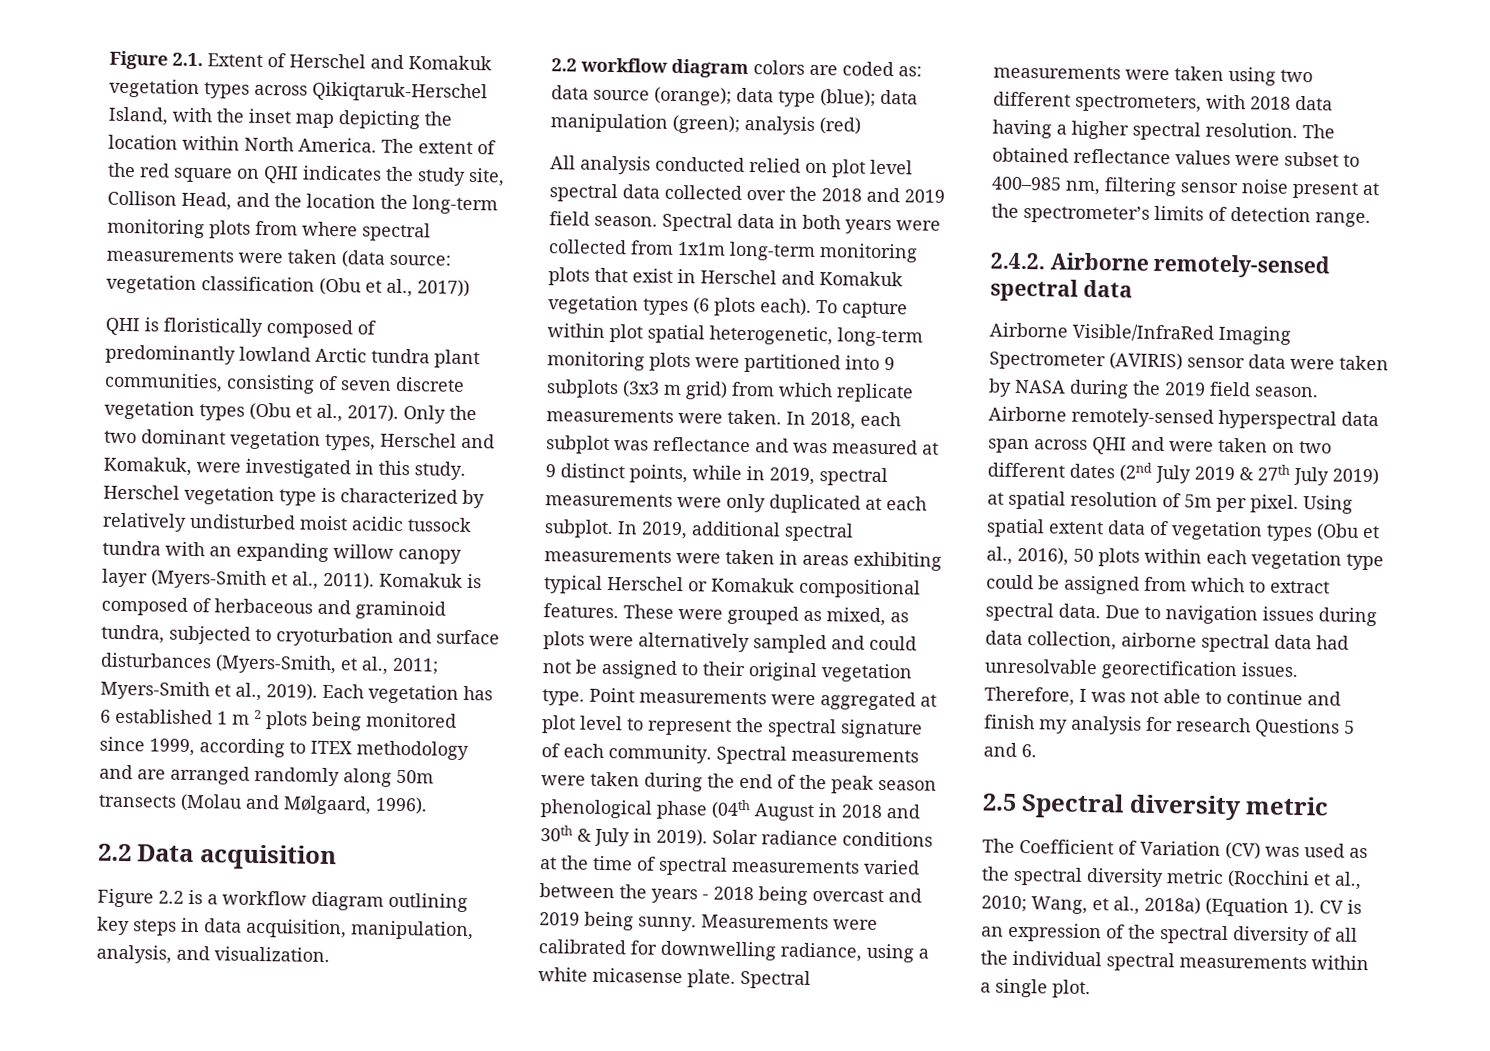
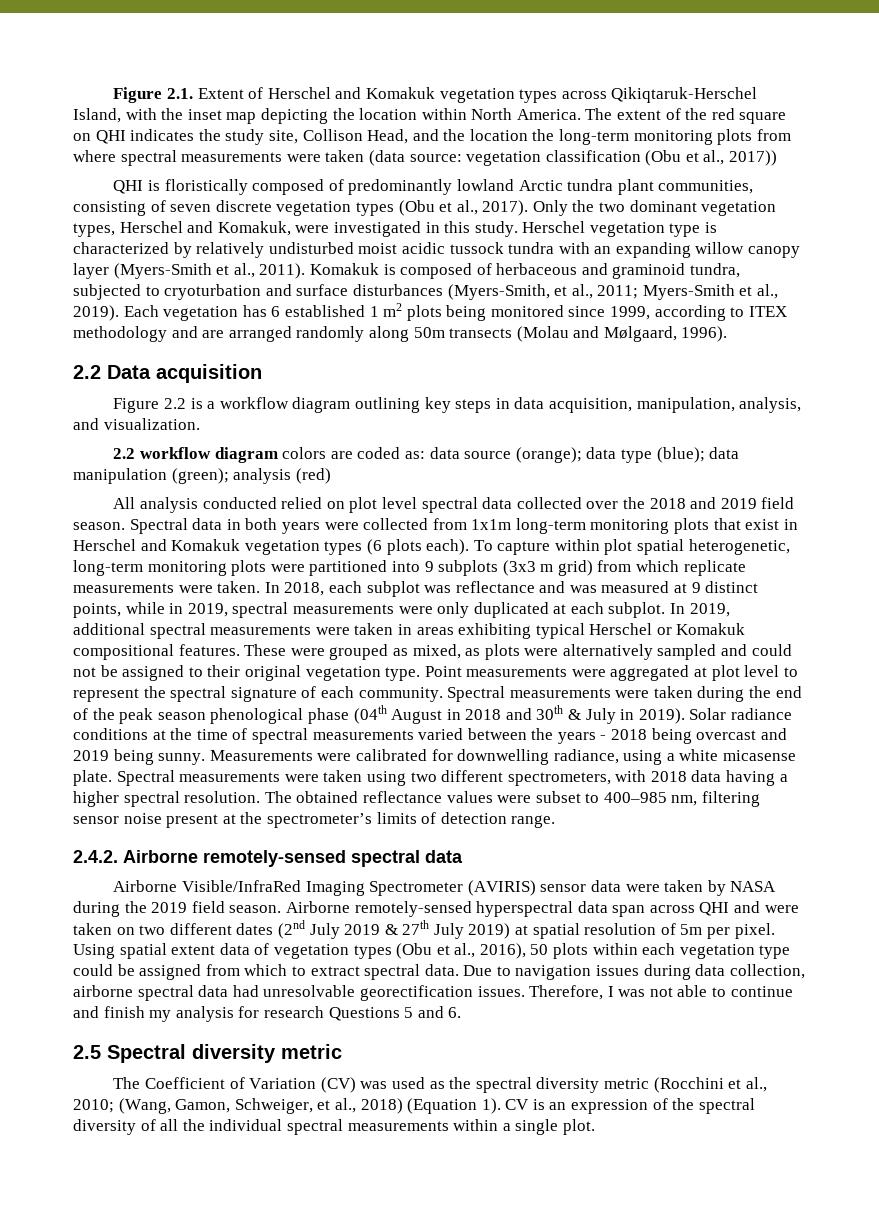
[232,709,262,725] m 2 -> [383,303,403,317] m2
[1031,896,1201,915] Wang, et al., 2018a) -> [118,1098,403,1114] (Wang, Gamon, Schweiger, et al., 2018)

